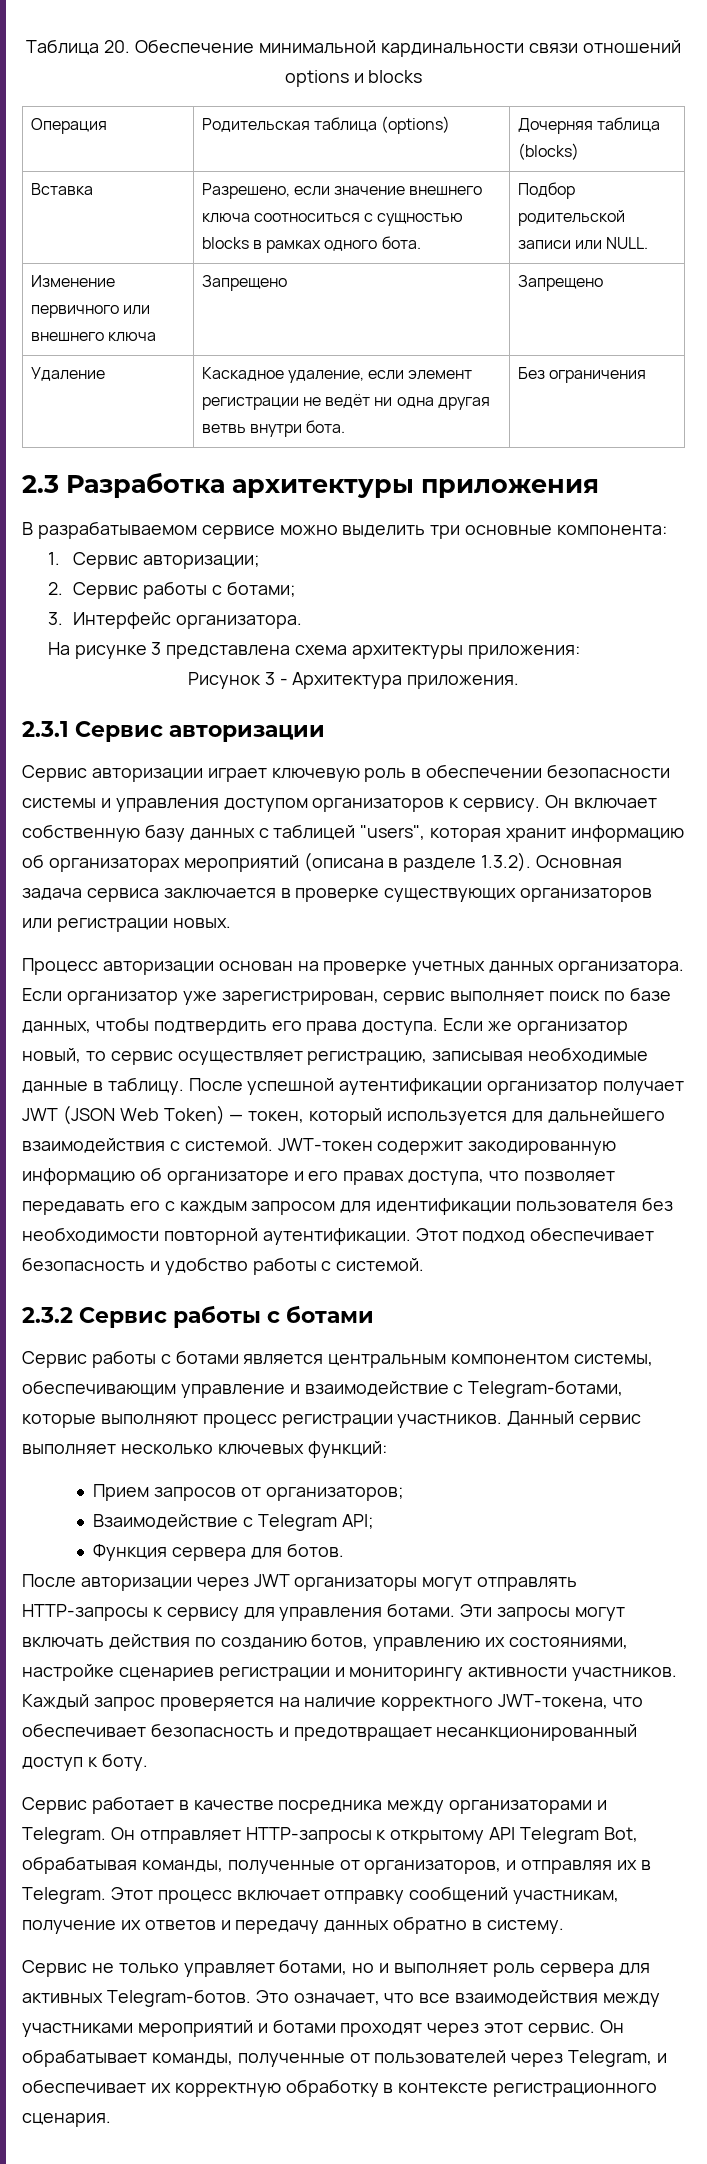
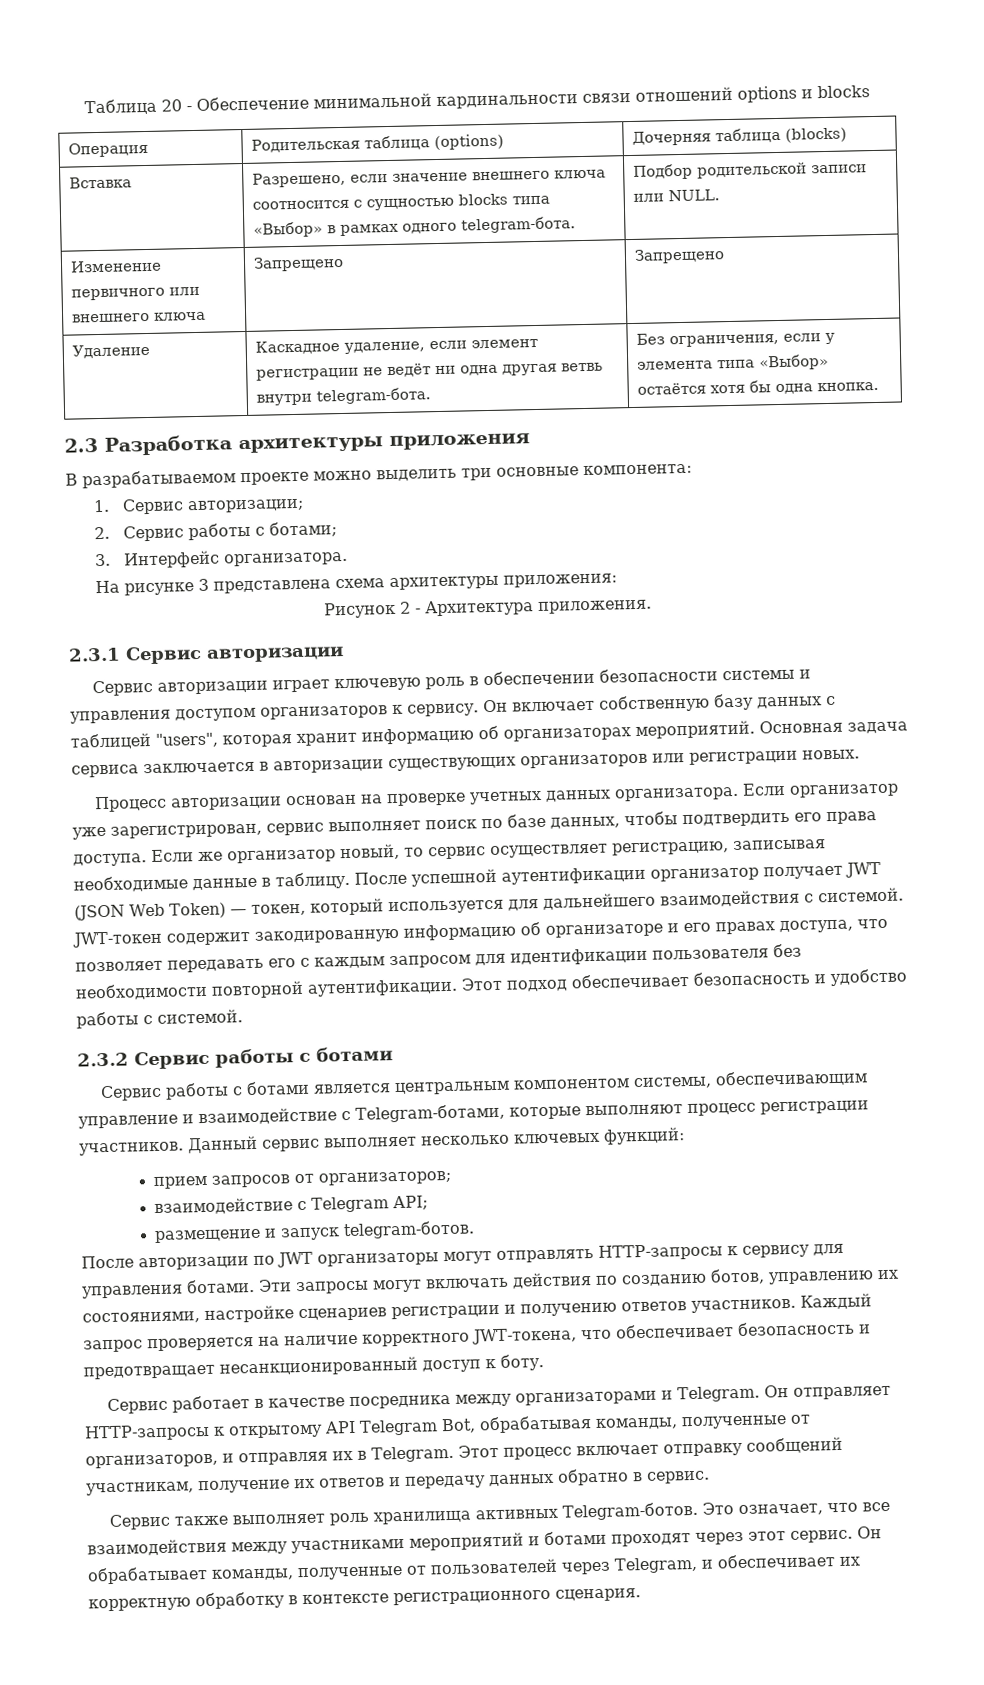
[104,40,131,53] 20. -> [160,99,192,112] 20 -
[253,213,360,222] соотноситься -> [252,199,350,210] соотносится
(249, 243) none -> [512,195,551,205] [253,221,324,238] типа «Выбор»
[381,236,421,249] бота. -> [461,216,577,234] telegram-бота.
[306,420,346,433] бота. -> [316,387,432,405] telegram-бота.
[548,370,646,383] ограничения -> [669,332,836,348] [637,353,830,371] [637,380,880,395] ограничения, если у элемента типа «Выбор» остаётся хотя бы одна кнопка.
[201,525,275,539] сервисе -> [240,471,309,486] проекте
[264,672,275,685] 3 -> [399,601,411,614] 2
[183,852,532,872] мероприятий (описана в разделе 1.3.2). -> [635,720,755,740] мероприятий.
[295,888,380,902] проверке -> [273,759,384,774] авторизации
[93,1484,150,1501] Прием -> [153,1175,209,1190] прием
[93,1514,239,1529] Взаимодействие -> [154,1197,294,1216] взаимодействие
[93,1543,344,1561] Функция сервера для ботов. -> [154,1220,476,1244] размещение и запуск telegram-ботов.
[196,1577,249,1591] через -> [253,1255,275,1265] по
[349,1667,568,1681] мониторингу активности -> [520,1301,687,1317] получению ответов
[486,1920,564,1934] [22,1959,650,1977] систему. // Сервис не только управляет ботами, но и выполняет роль сервера для -> [646,1470,710,1484] [109,1510,473,1531] сервис. // Сервис также выполняет роль хранилища

